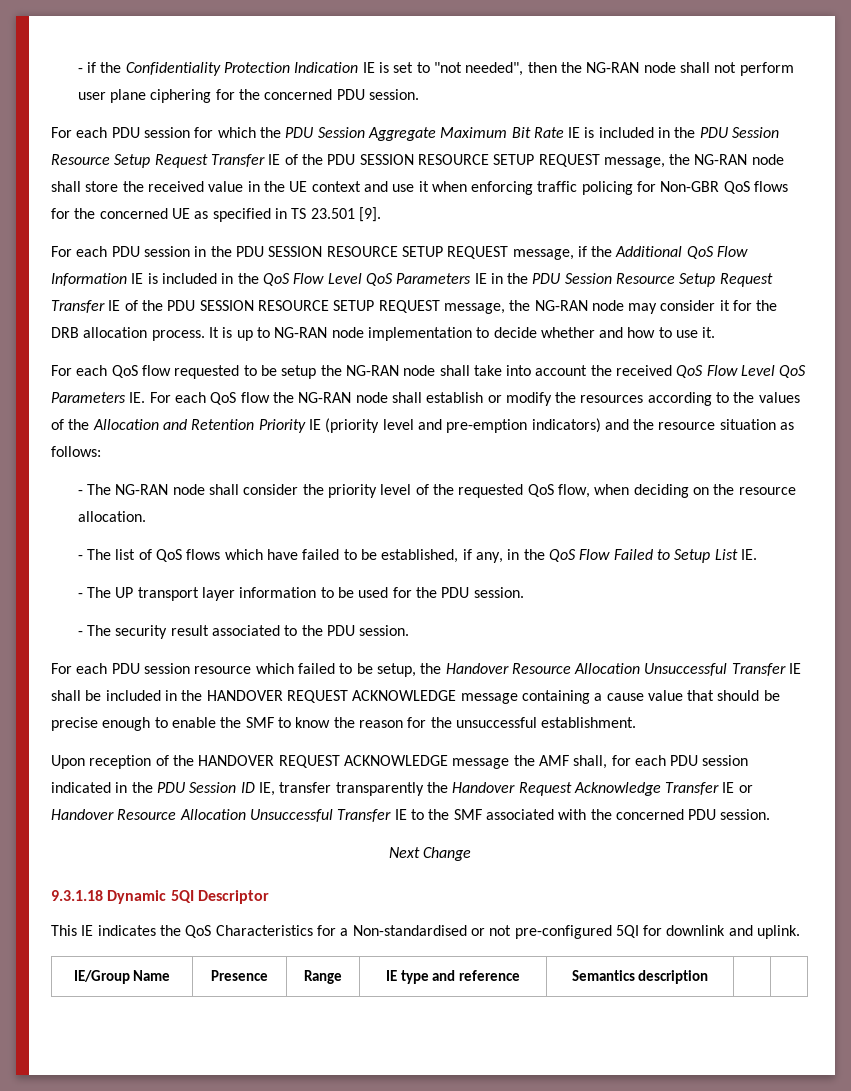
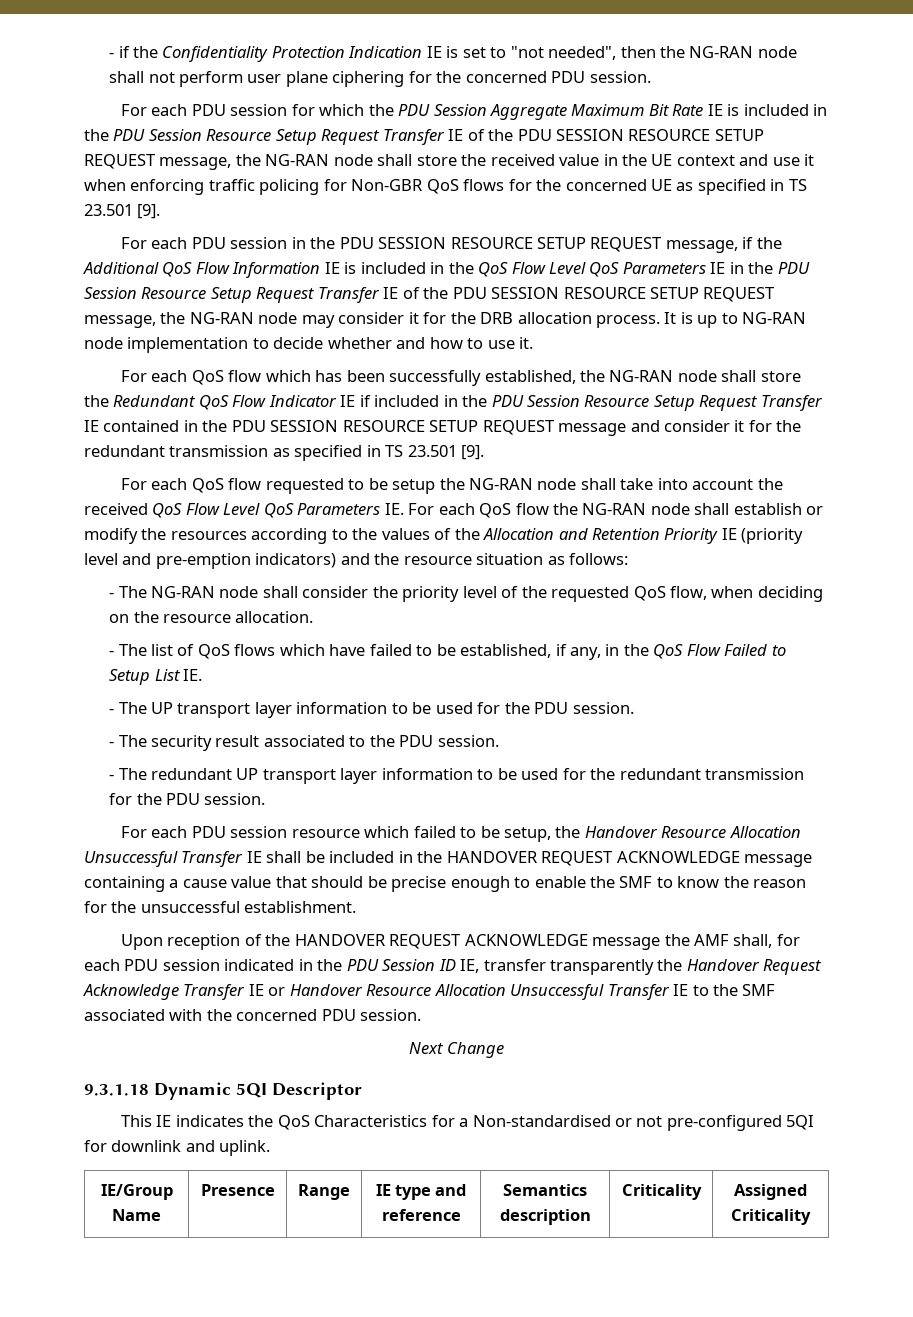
(716, 332) none -> [120,370,801,386] [84,395,823,411] [84,420,802,436] [84,445,485,461] // For each QoS flow which has been successfully established, the NG-RAN node shall store the Redundant QoS Flow Indicator IE if included in the PDU Session Resource Setup Request Transfer IE contained in the PDU SESSION RESOURCE SETUP REQUEST message and consider it for the redundant transmission as specified in TS 23.501 [9].
(410, 630) none -> [109,768,804,784] [109,793,266,805] // - The redundant UP transport layer information to be used for the redundant transmission for the PDU session.
(709, 977) | -> [621,1184,702,1200] [734,1184,807,1200] [731,1209,811,1225] Criticality | Assigned Criticality

